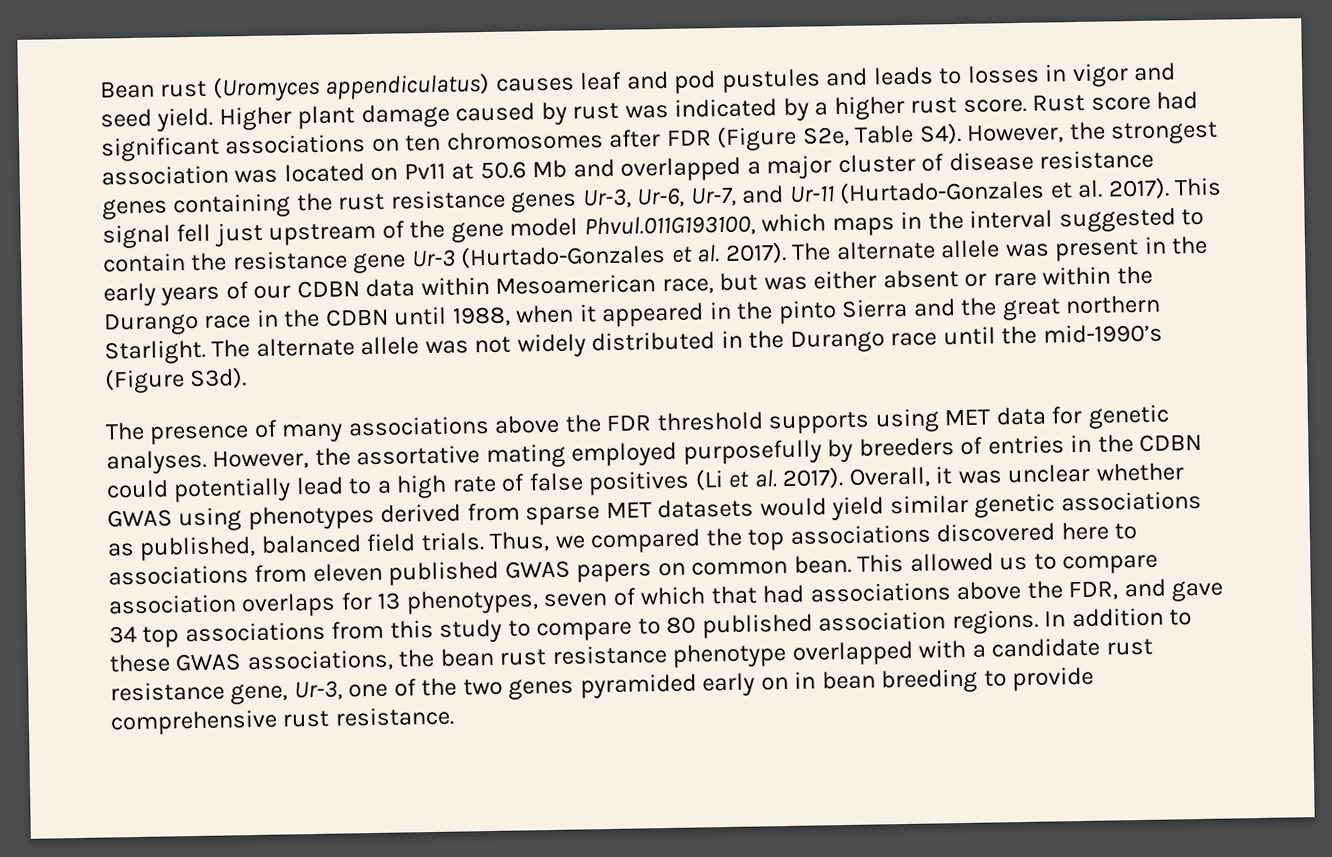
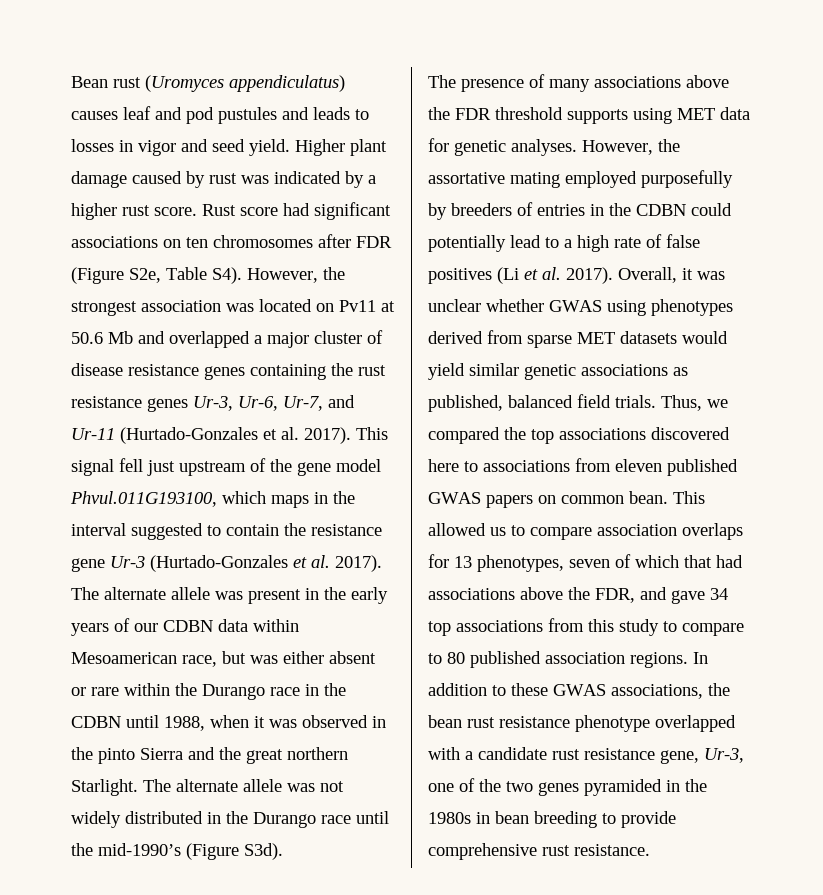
[601,302,705,328] appeared -> [269,715,368,728] was observed
[702,672,789,697] early on -> [666,779,707,792] [428,812,471,824] in the 1980s

